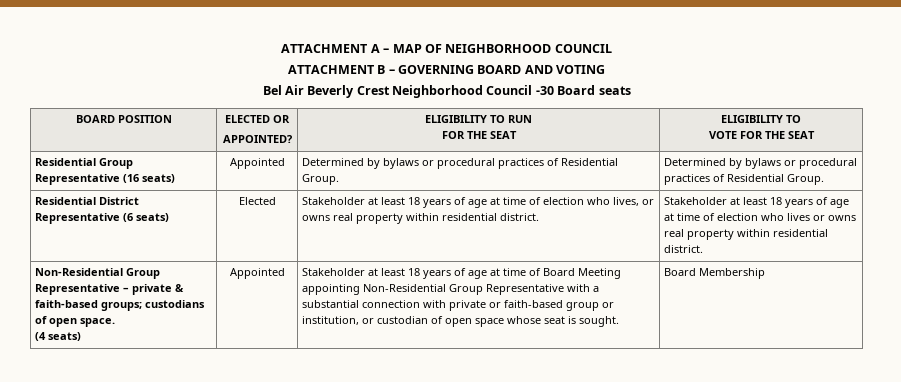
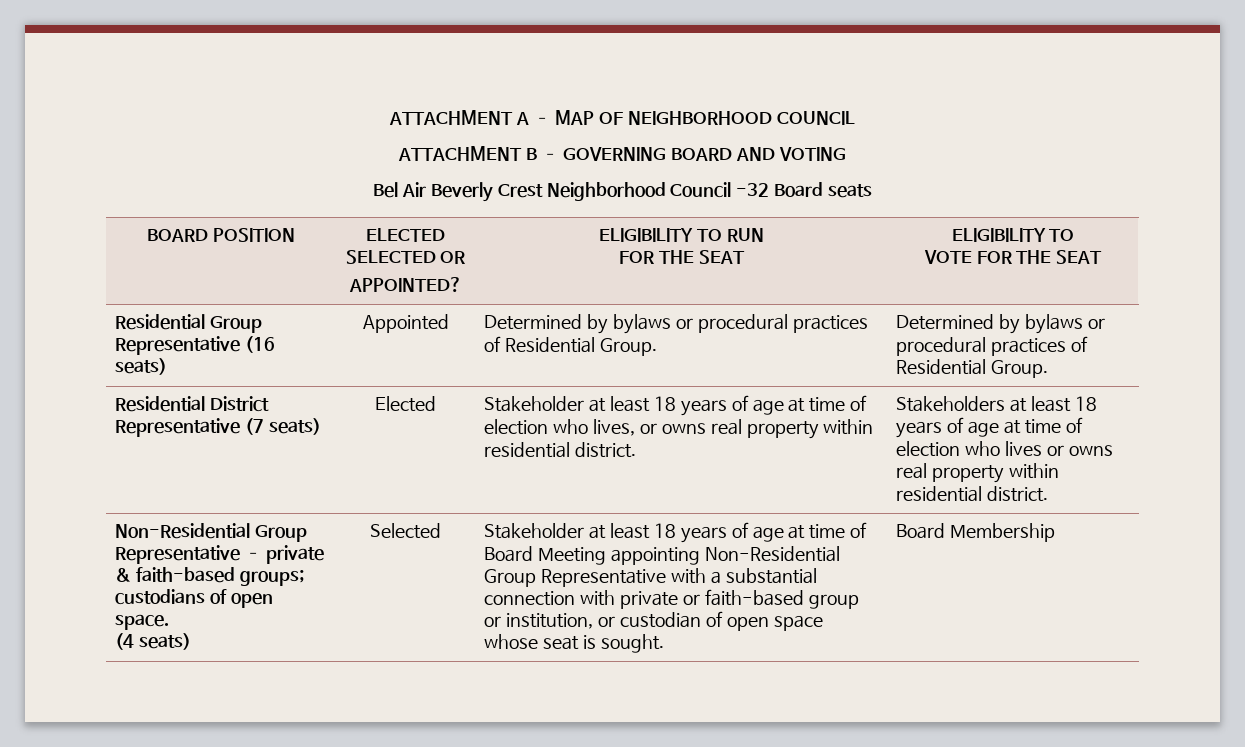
[535,86,554,95] -30 -> [736,183,770,197] -32
(270, 119) none -> [345,250,436,264] SELECTED
[123,213,134,222] (6 -> [245,418,265,435] (7
[664,197,728,205] Stakeholder -> [896,396,1006,412] Stakeholders
[229,268,285,279] Appointed -> [370,523,441,539] Selected

